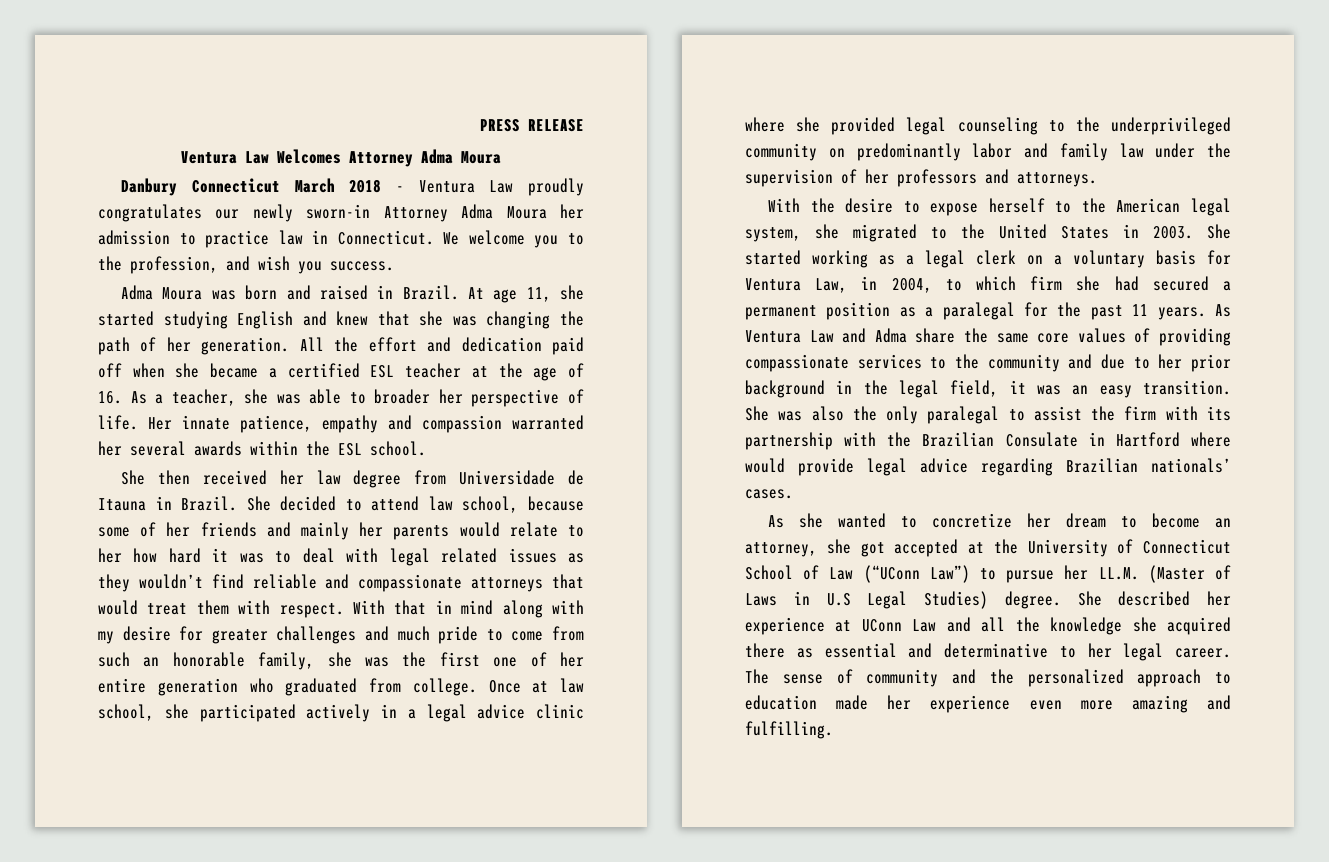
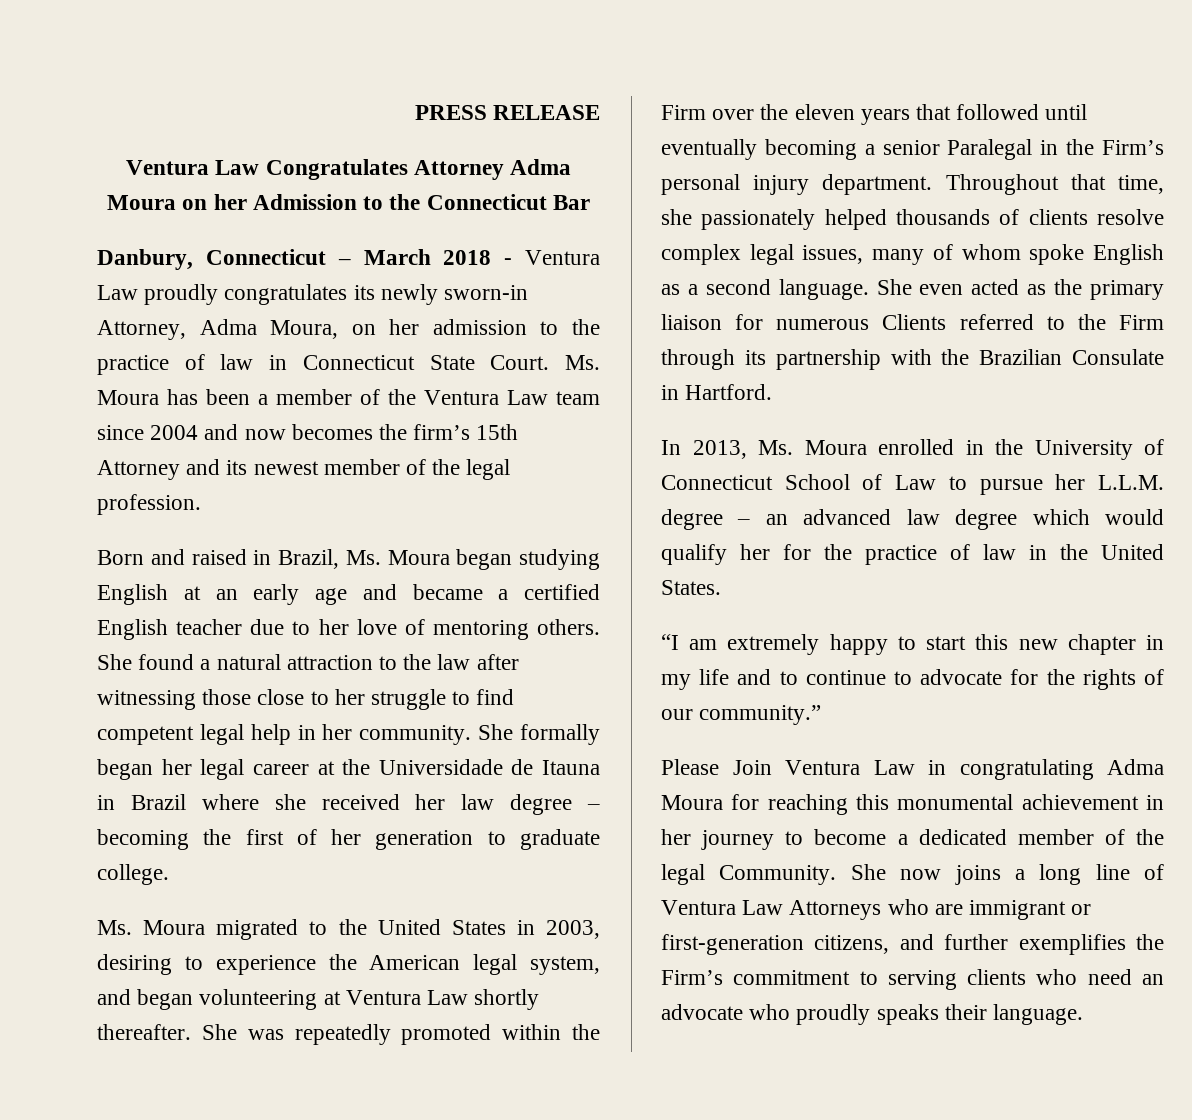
[277,149,501,167] [121,178,280,196] Welcomes Attorney Adma Moura // Danbury Connecticut -> [265,159,571,180] [107,194,590,210] [97,249,351,270] Congratulates Attorney Adma Moura on her Admission to the Connecticut Bar // Danbury, Connecticut –
[215,209,240,219] our -> [353,285,375,300] its
[383,204,584,222] [98,230,584,248] [98,256,394,274] [121,285,584,303] [98,311,584,329] [98,337,584,355] [98,363,585,381] [98,389,584,407] [98,415,584,433] [98,441,426,456] [121,470,584,488] [98,496,584,513] [98,522,584,540] [98,548,584,566] [98,574,584,592] [98,600,584,618] [98,626,585,644] [98,652,584,670] [98,678,584,696] [98,704,584,722] [745,117,1231,135] [745,143,1231,161] [745,169,1097,187] [768,198,1231,216] [745,224,839,242] Attorney Adma Moura her admission to practice law in Connecticut. We welcome you to the profession, and wish you success. // Adma Moura was born and raised in Brazil. At age 11, she started studying English and knew that she was changing the path of her generation. All the effort and dedication paid off when she became a certified ESL teacher at the age of 16. As a teacher, she was able to broader her perspective of life. Her innate patience, empathy and compassion warranted her several awards within the ESL school. // She then received her law degree from Universidade de Itauna in Brazil. She decided to attend law school, because some of her friends and mainly her parents would relate to her how hard it was to deal with legal related issues as they wouldn’t find reliable and compassionate attorneys that would treat them with respect. With that in mind along with my desire for greater challenges and much pride to come from such an honorable family, she was the first one of her entire generation who graduated from college. Once at law school, she participated actively in a legal advice clinic where she provided legal counseling to the underprivileged community on predominantly labor and family law under the supervision of her professors and attorneys. // With the desire to expose herself to the American legal system, she -> [97,319,600,340] [97,354,600,375] [97,389,600,405] [97,424,519,440] [97,459,511,480] [97,494,201,515] [97,549,600,570] [97,584,600,605] [97,619,600,640] [97,654,519,670] [97,689,515,710] [97,724,600,745] [97,759,600,780] [97,794,600,815] [97,829,600,850] [97,864,169,885] [97,920,206,935] Attorney, Adma Moura, on her admission to the practice of law in Connecticut State Court. Ms. Moura has been a member of the Ventura Law team since 2004 and now becomes the firm’s 15th Attorney and its newest member of the legal profession. // Born and raised in Brazil, Ms. Moura began studying English at an early age and became a certified English teacher due to her love of mentoring others. She found a natural attraction to the law after witnessing those close to her struggle to find competent legal help in her community. She formally began her legal career at the Universidade de Itauna in Brazil where she received her law degree – becoming the first of her generation to graduate college. // Ms. Moura
[1153,224,1231,239] [745,250,1231,268] [745,276,1231,293] [745,302,1231,320] [745,328,1231,346] [745,354,1231,372] [745,380,1231,398] [745,406,1198,424] 2003. She started working as a legal clerk on a voluntary basis for Ventura Law, in 2004, to which firm she had secured a permanent position as a paralegal for the past 11 years. As Ventura Law and Adma share the same core values of providing compassionate services to the community and due to her prior background in the legal field, it was an easy transition. She was also the only paralegal to assist the firm with -> [546,920,600,939] [97,954,600,975] [97,989,540,1010] [97,1024,600,1045] [661,104,1088,125] [661,139,1164,160] [661,174,1164,195] [661,209,1164,230] [661,244,1164,265] [661,279,1164,300] [661,314,1164,330] [661,349,735,370] 2003, desiring to experience the American legal system, and began volunteering at Ventura Law shortly thereafter. She was repeatedly promoted within the Firm over the eleven years that followed until eventually becoming a senior Paralegal in the Firm’s personal injury department. Throughout that time, she passionately helped thousands of clients resolve complex legal issues, many of whom spoke English as a second language. She even acted as the primary liaison for numerous Clients referred to the Firm through
[1115,432,1231,447] [745,458,1231,476] [745,489,793,499] [768,513,1231,528] [745,539,984,557] Hartford where would provide legal advice regarding Brazilian nationals’ cases. // As she wanted to concretize her dream to become an attorney, she got accepted at -> [685,384,773,400] [661,439,984,459] Hartford. // In 2013, Ms. Moura enrolled in
[863,565,970,583] (“UConn Law”) -> (937, 482) none
[1098,565,1231,583] [745,591,1231,609] [745,617,1231,635] [745,643,1231,661] [745,669,1231,687] [745,695,1231,713] [745,721,833,739] LL.M. (Master of Laws in U.S Legal Studies) degree. She described her experience at UConn Law and all the knowledge she acquired there as essential and determinative to her legal career. The sense of community and the personalized approach to education made her experience even more amazing and fulfilling. -> [1098,475,1164,490] [661,509,1164,530] [661,544,1164,565] [661,580,721,595] [661,634,1164,655] [661,669,1164,690] [661,705,822,725] [661,759,1164,780] [661,794,1164,815] [661,829,1164,850] [661,864,1164,885] [661,899,1092,920] [661,934,1164,955] [661,969,1164,990] [661,1004,1084,1025] L.L.M. degree – an advanced law degree which would qualify her for the practice of law in the United States. // “I am extremely happy to start this new chapter in my life and to continue to advocate for the rights of our community.” // Please Join Ventura Law in congratulating Adma Moura for reaching this monumental achievement in her journey to become a dedicated member of the legal Community. She now joins a long line of Ventura Law Attorneys who are immigrant or first-generation citizens, and further exemplifies the Firm’s commitment to serving clients who need an advocate who proudly speaks their language.

